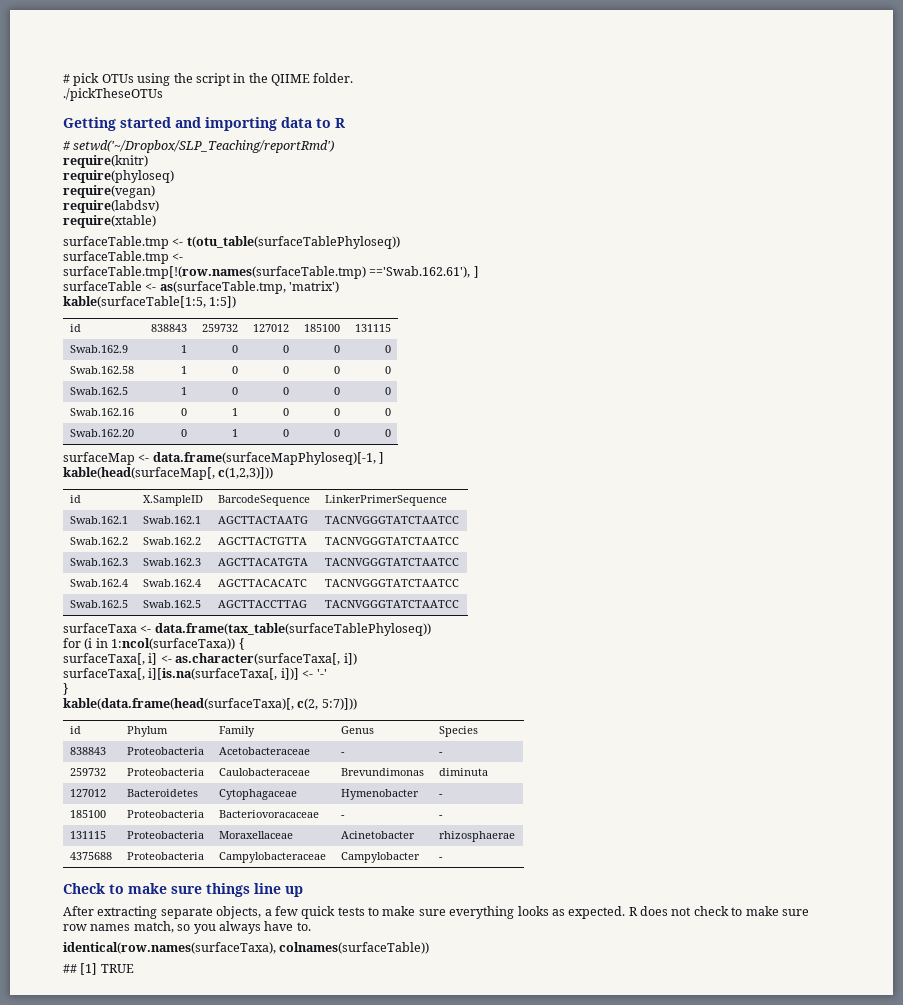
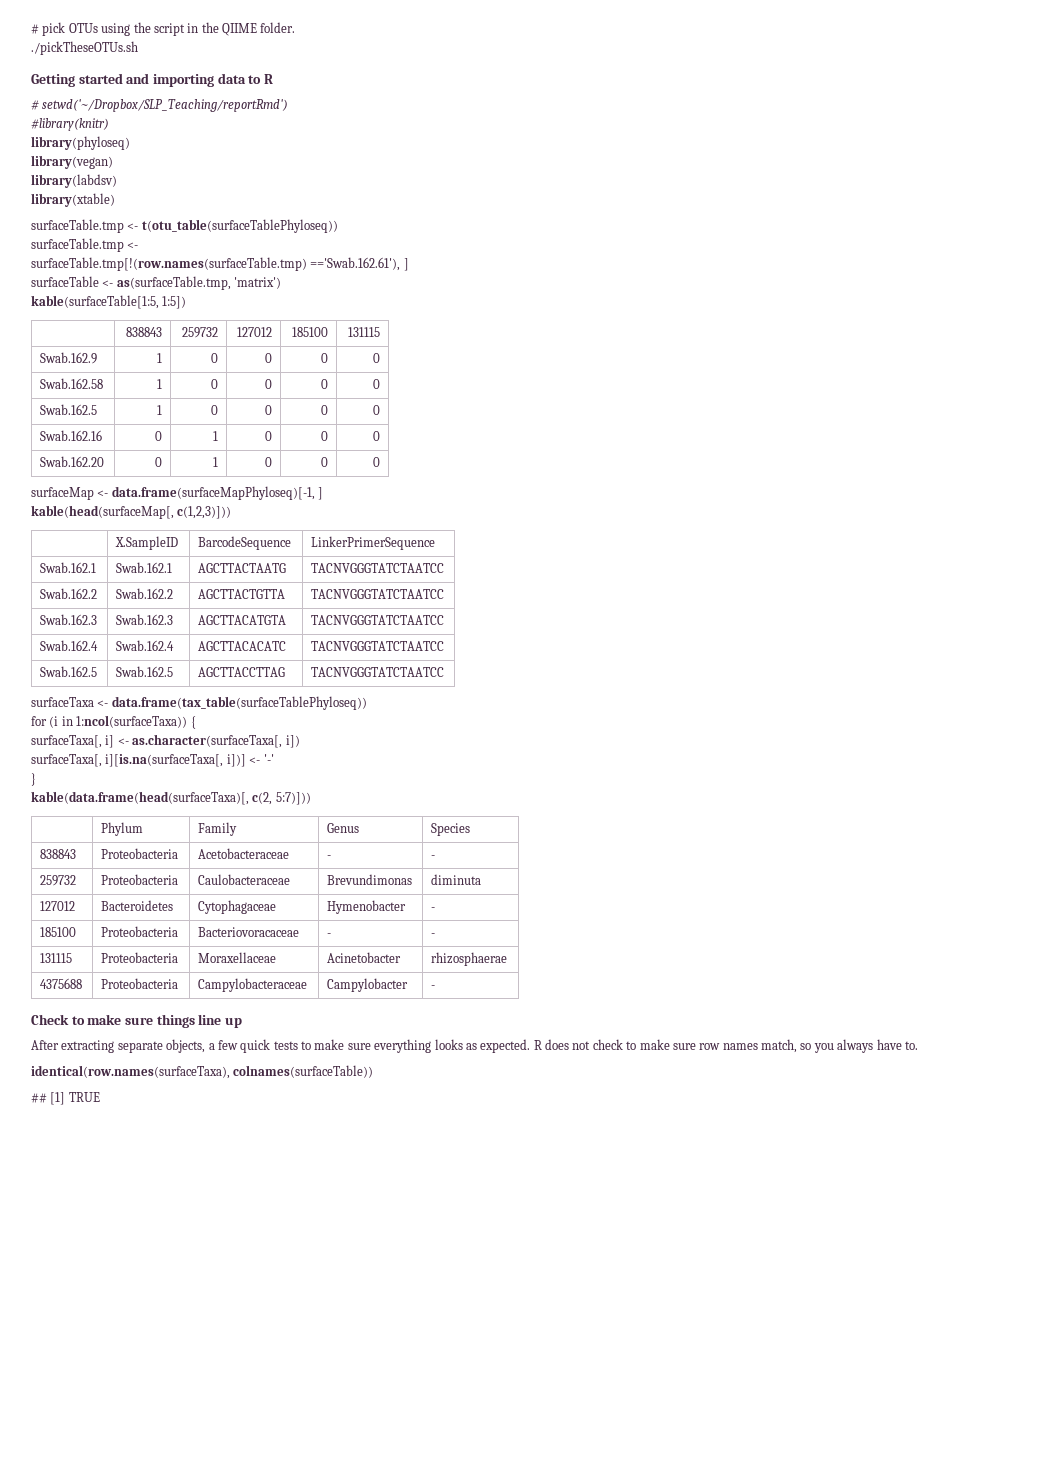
[63,88,163,101] ./pickTheseOTUs -> [31,41,138,55] ./pickTheseOTUs.sh
[63,155,148,168] [63,170,174,183] [63,185,155,198] [63,200,159,213] [63,215,156,228] require(knitr) // require(phyloseq) // require(vegan) // require(labdsv) // require(xtable) -> [31,118,109,131] [31,136,130,150] [31,155,113,169] [31,174,117,188] [31,193,115,207] #library(knitr) // library(phyloseq) // library(vegan) // library(labdsv) // library(xtable)
[70,324,82,332] id -> (187, 302) none
[70,495,82,503] id -> (232, 512) none
[70,726,82,734] id -> (311, 798) none

